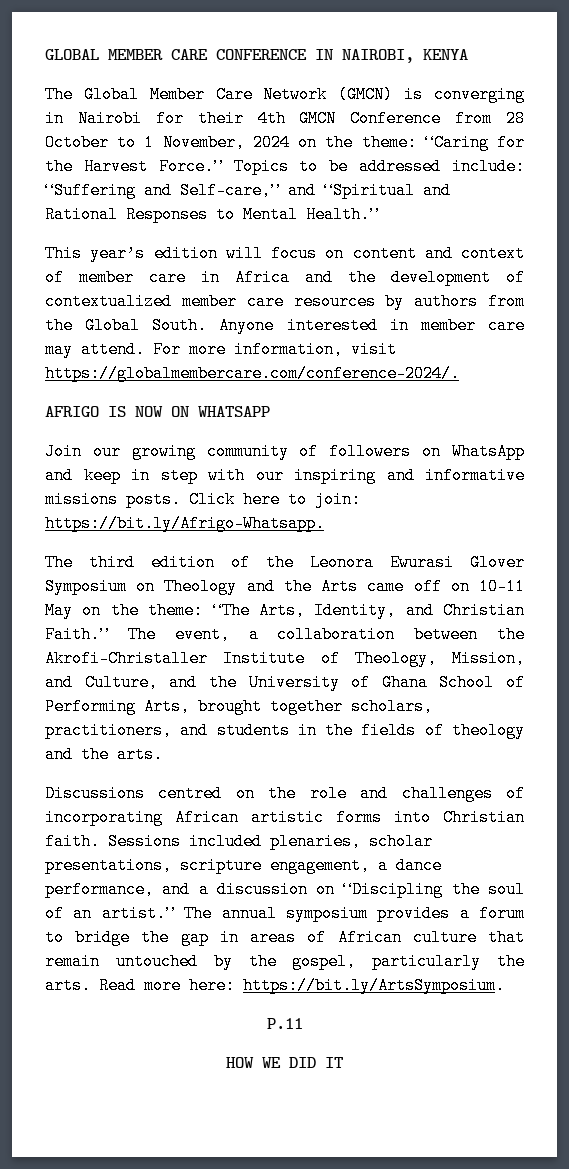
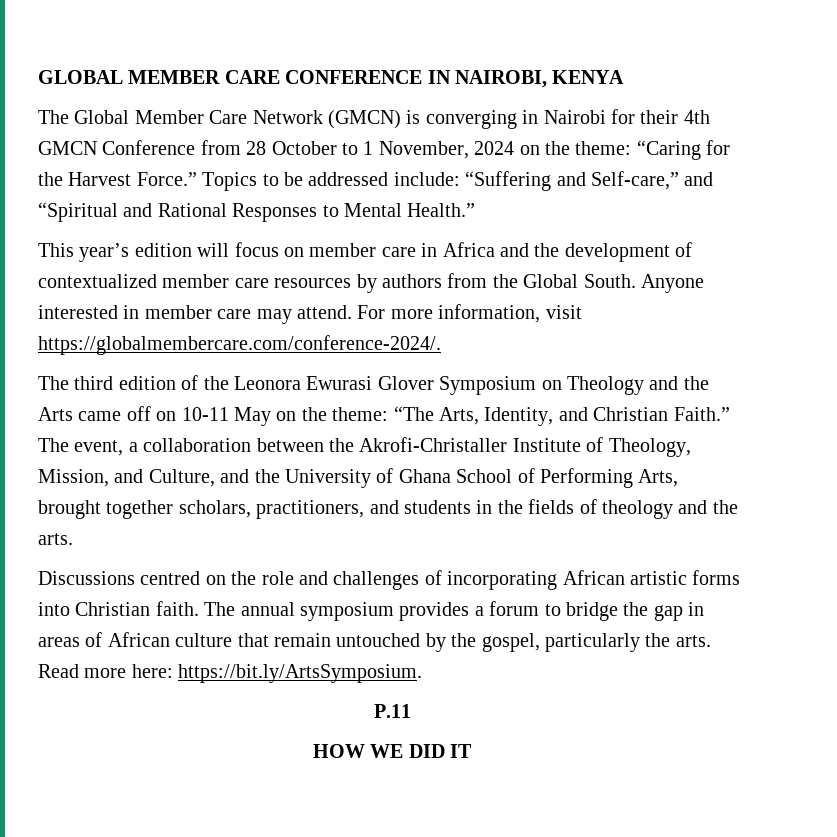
[352,245,525,262] [45,269,64,286] content and context of -> (304, 252) none
[45,406,270,417] [45,443,525,460] [45,467,525,484] [45,491,361,508] [45,515,325,532] // AFRIGO IS NOW ON WHATSAPP // Join our growing community of followers on WhatsApp and keep in step with our inspiring and informative missions posts. Click here to join: https://bit.ly/Afrigo-Whatsapp. -> (441, 345) none
[108,833,433,850] [45,857,442,874] [45,881,525,898] [45,905,174,922] Sessions included plenaries, scholar presentations, scripture engagement, a dance performance, and a discussion on “Discipling the soul of an artist.” -> (199, 608) none

